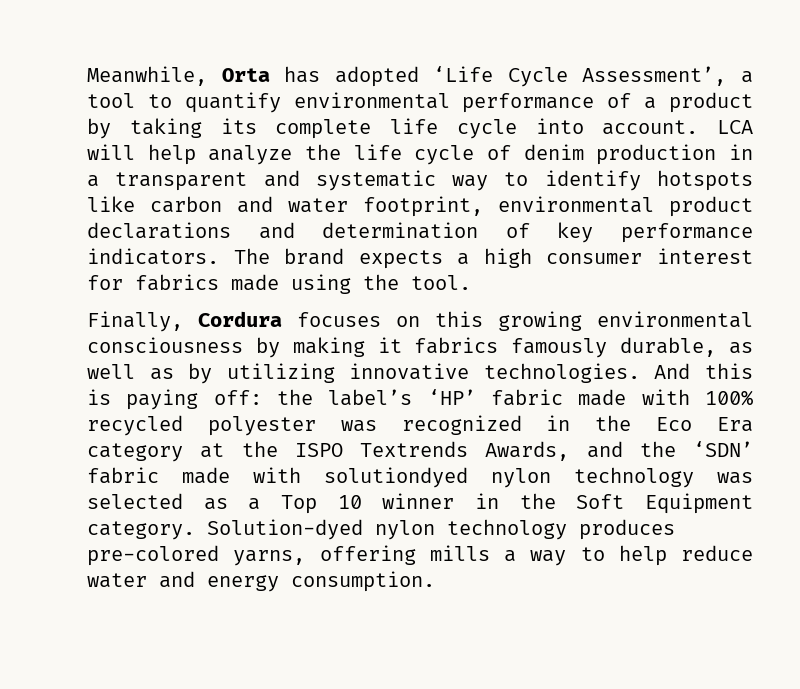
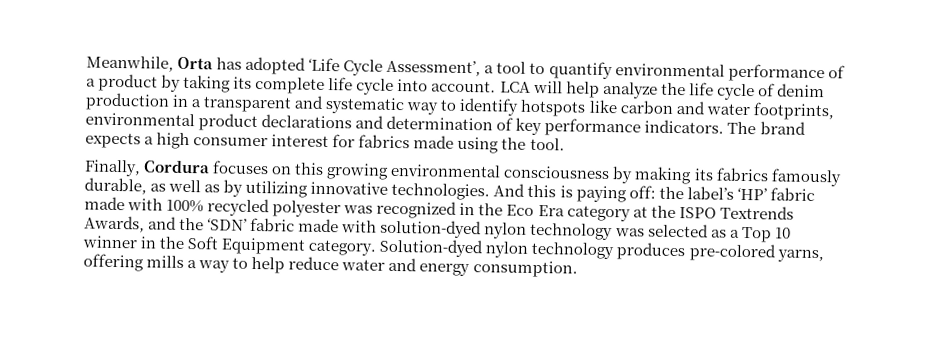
[363,196,483,217] footprint, -> [752,102,834,121] footprints,
[377,337,402,353] it -> [693,168,714,181] its
[324,467,468,488] solutiondyed -> [380,219,483,239] solution-dyed

